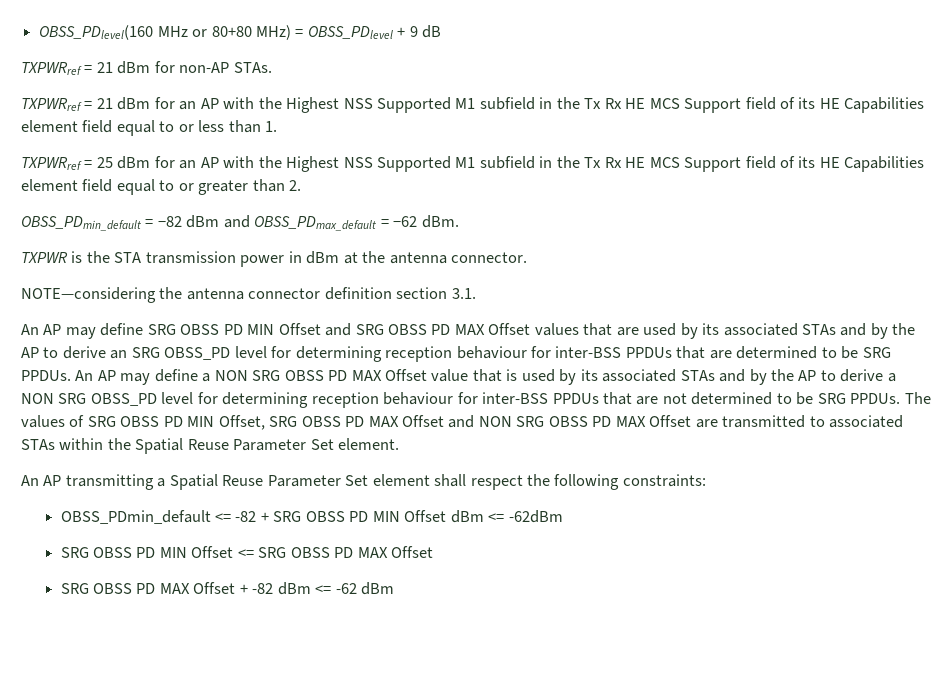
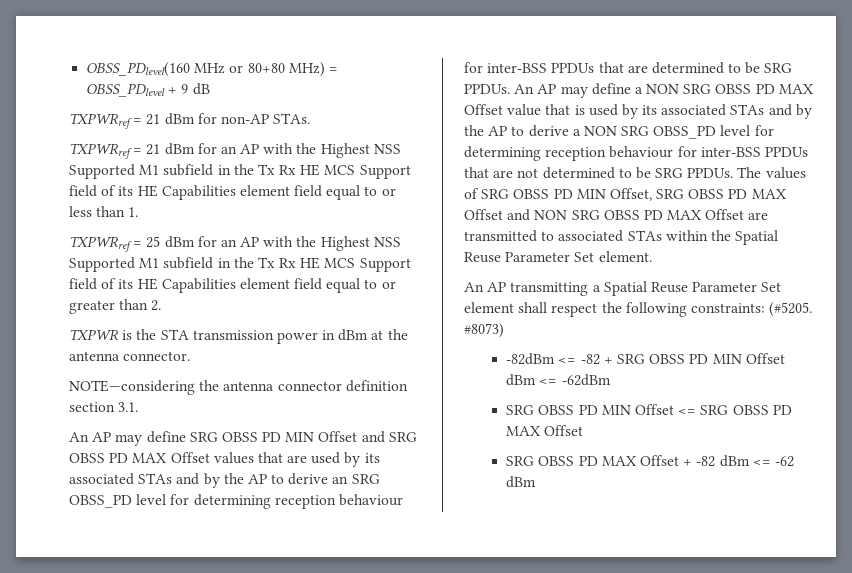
[21,215,459,231] // OBSS_PDmin_default = −82 dBm and OBSS_PDmax_default = −62 dBm. -> (162, 305) none
[60,510,211,524] // OBSS_PDmin_default -> [769,302,813,317] [464,323,504,338] [506,353,556,365] (#5205. #8073) // -82dBm

